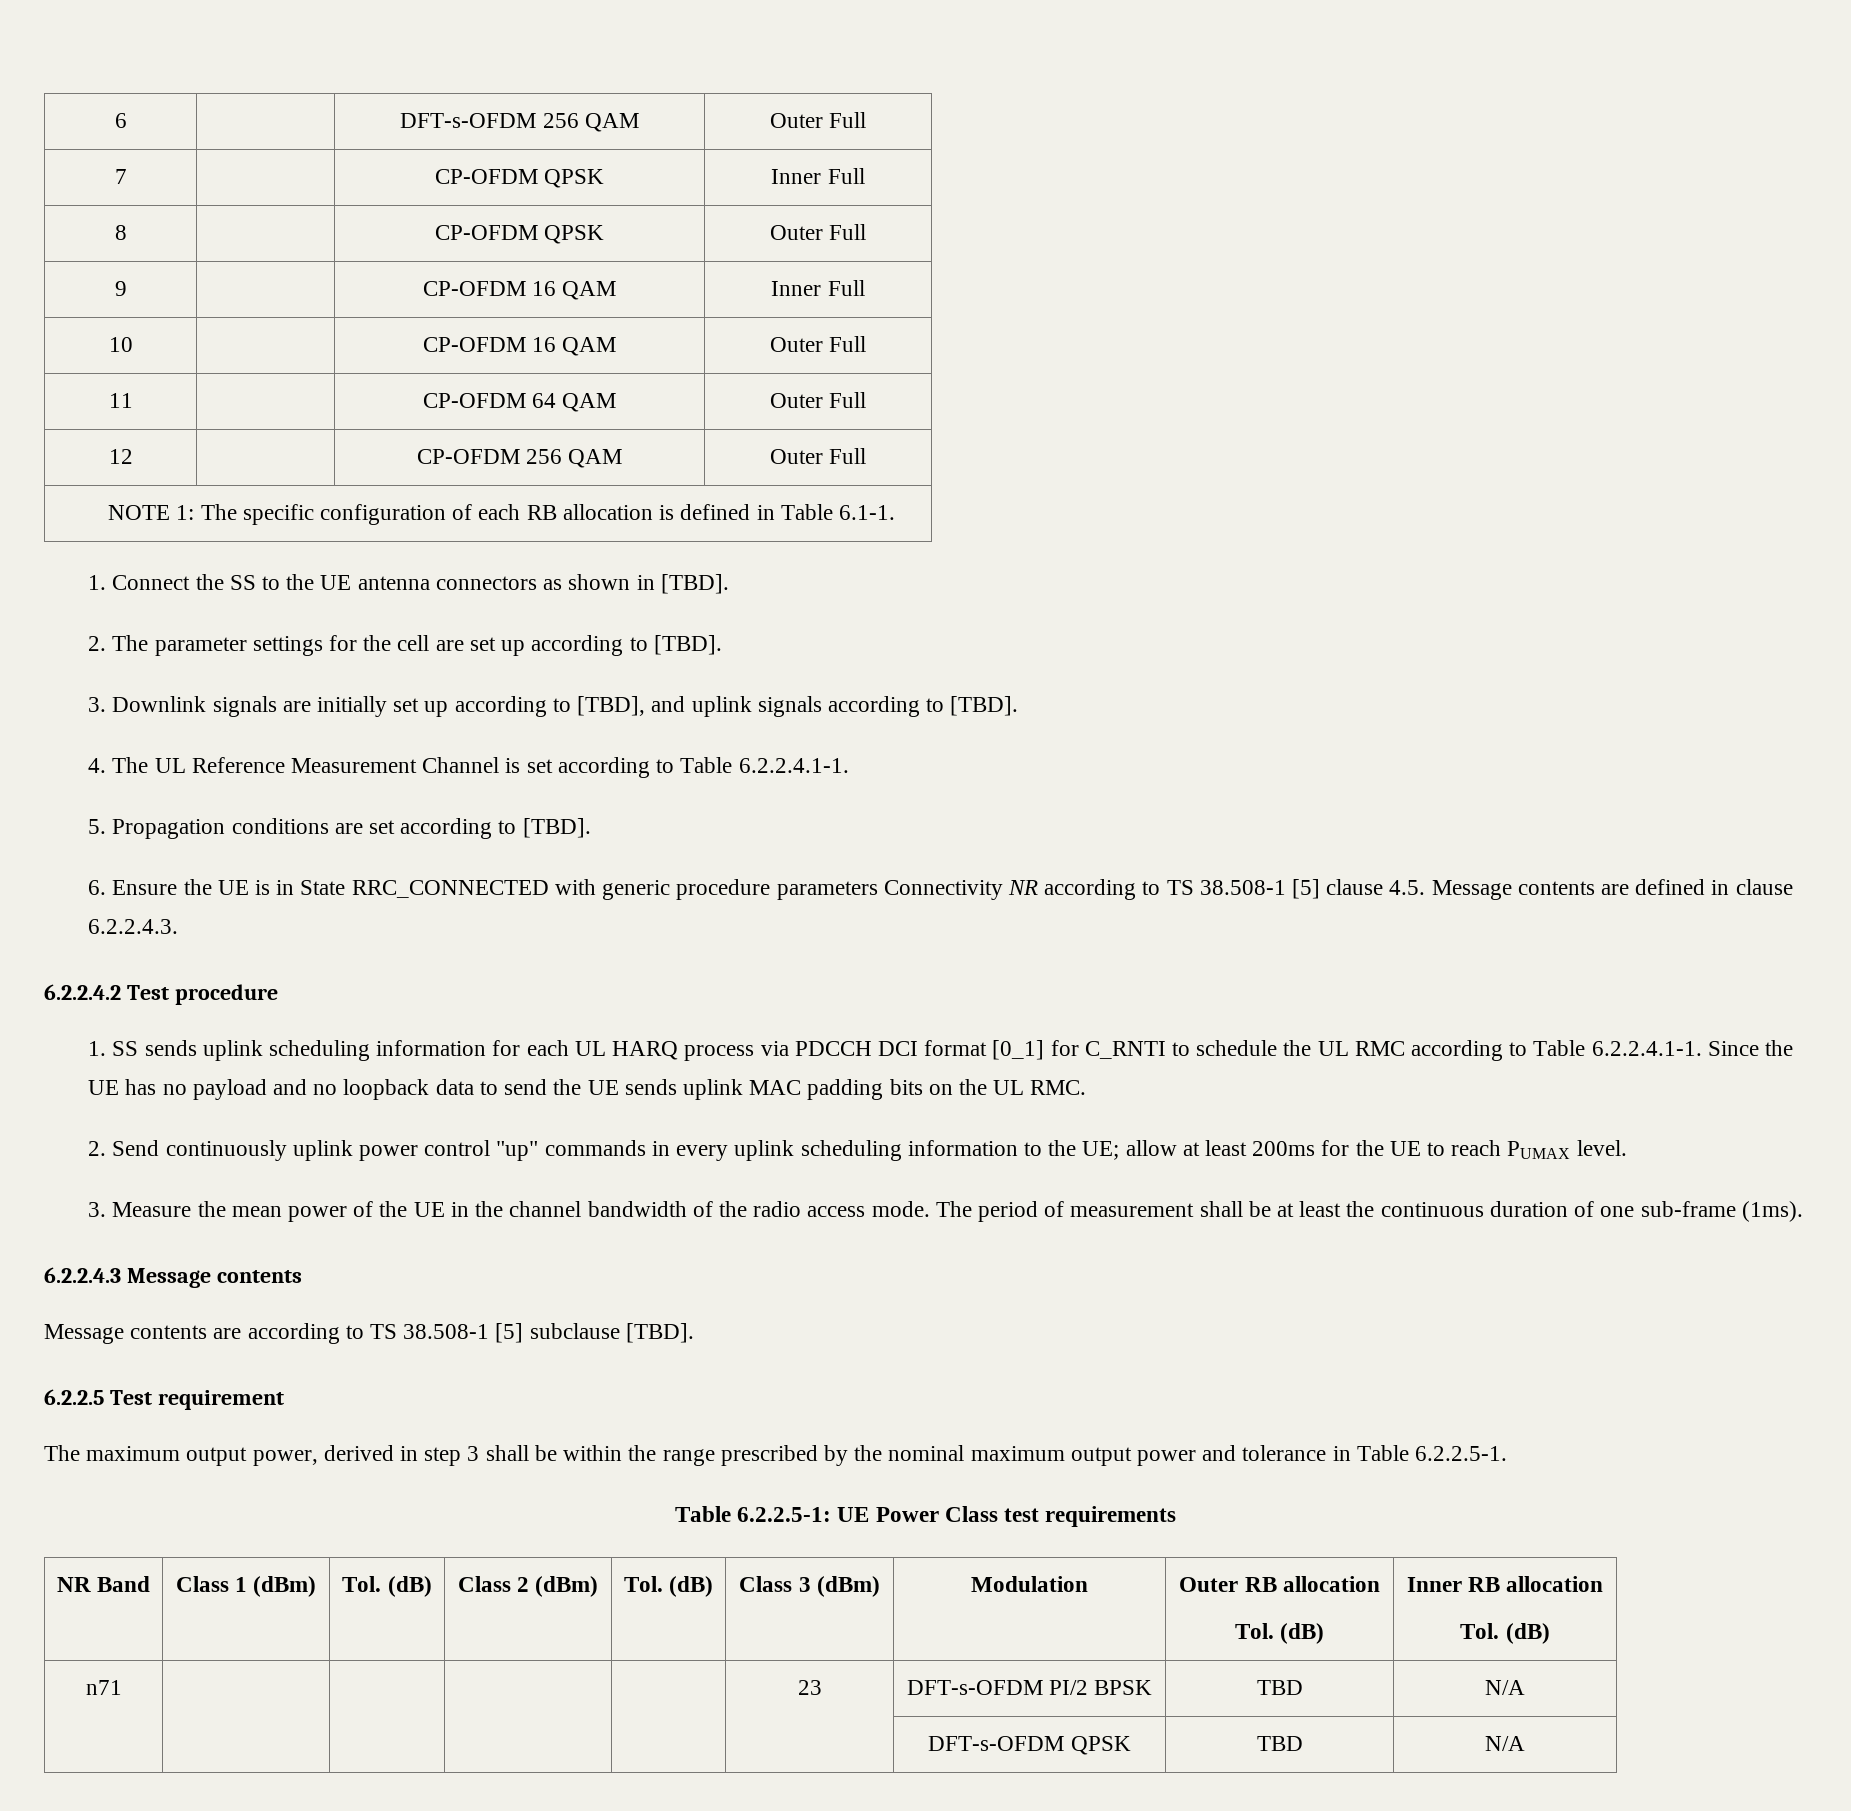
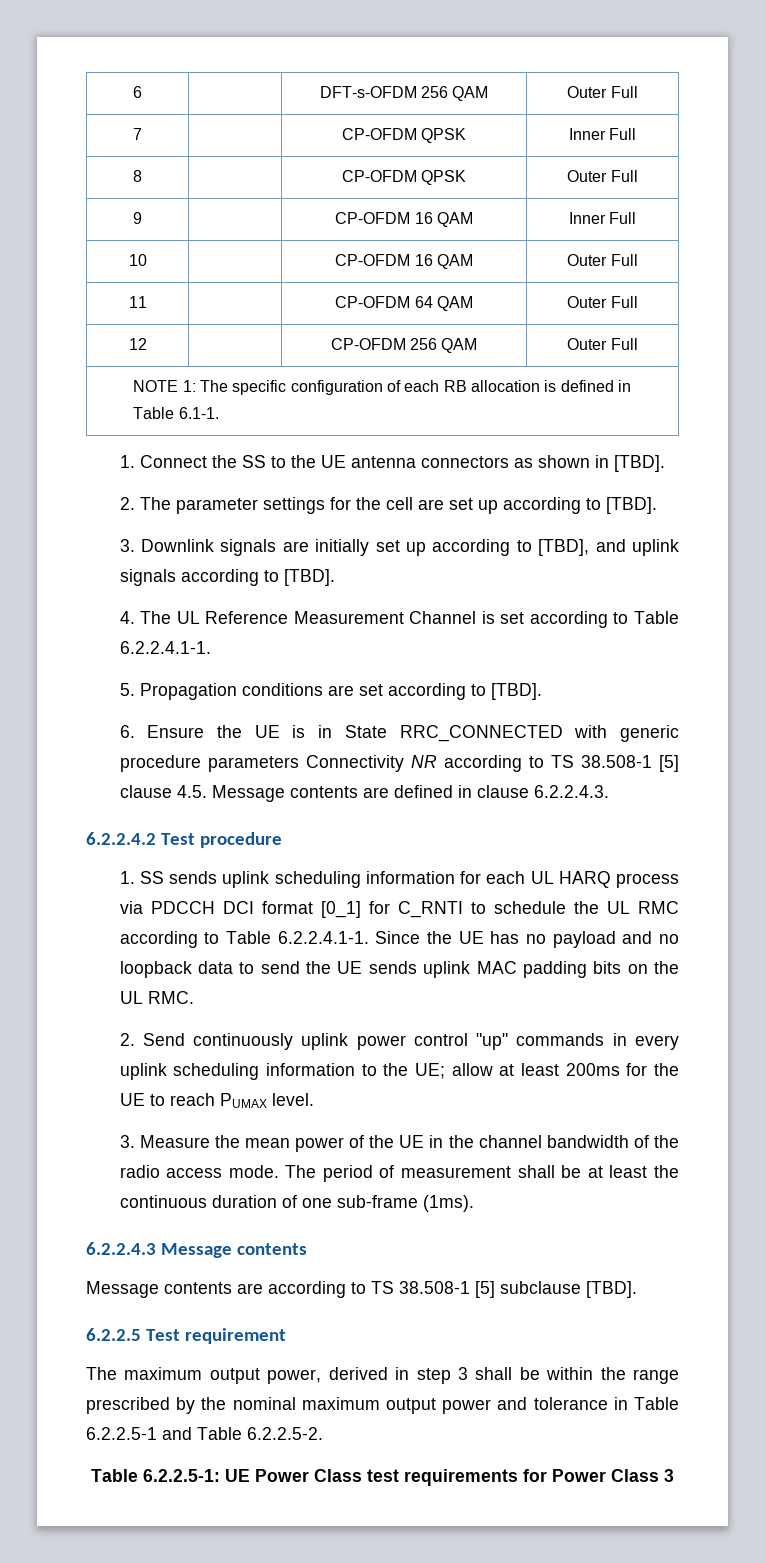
[1415,1446,1508,1461] 6.2.2.5-1. -> [86,1427,323,1440] 6.2.2.5-1 and Table 6.2.2.5-2.
[56,1576,151,1592] [175,1576,317,1597] [342,1576,432,1597] [457,1576,599,1597] [623,1576,714,1597] [739,1576,880,1597] [971,1576,1088,1592] [1179,1576,1380,1592] [1234,1623,1325,1644] [1406,1576,1604,1592] [1460,1623,1550,1644] [85,1680,122,1695] [797,1680,822,1695] [906,1680,1153,1695] [1256,1680,1303,1695] [1485,1680,1525,1695] [928,1736,1131,1755] [1256,1736,1303,1751] [1485,1736,1525,1751] // NR Band | Class 1 (dBm) | Tol. (dB) | Class 2 (dBm) | Tol. (dB) | Class 3 (dBm) | Modulation | Outer RB allocation // Tol. (dB) | Inner RB allocation // Tol. (dB) // n71 | | | | | 23 | DFT-s-OFDM PI/2 BPSK | TBD | N/A // | | | | | | DFT-s-OFDM QPSK | TBD | N/A -> [523,1469,674,1482] for Power Class 3

